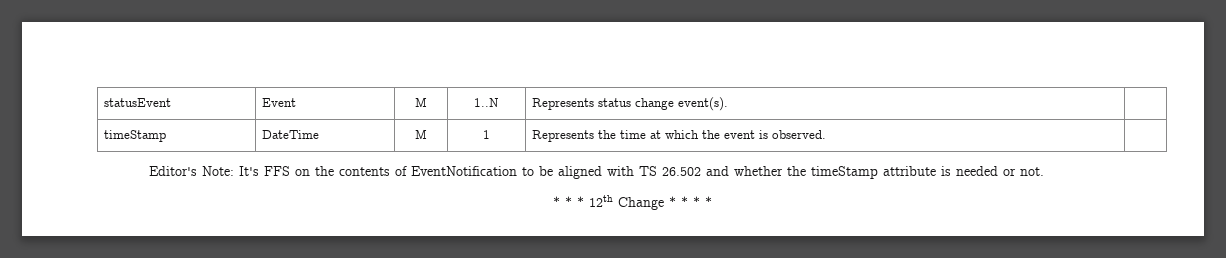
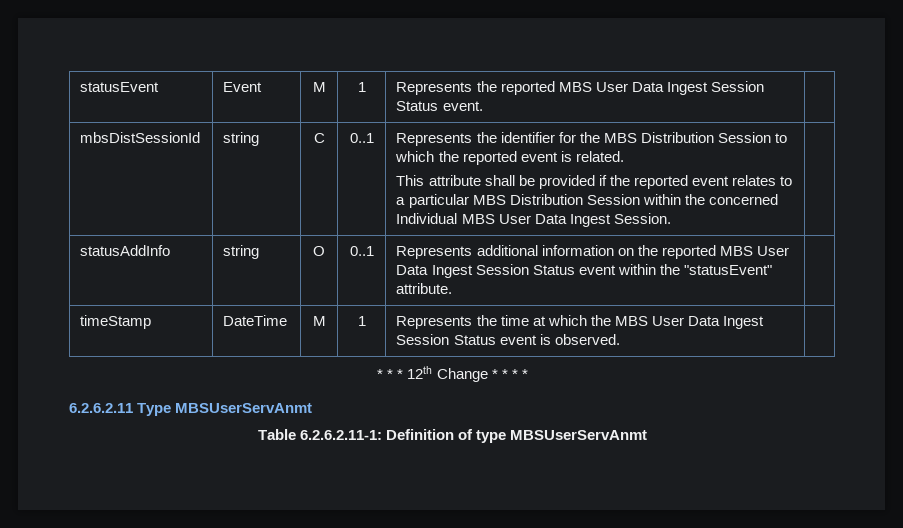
[474,98,499,107] [532,97,729,111] 1..N | Represents status change event(s). -> [357,82,366,92] [396,81,764,95] [396,101,483,111] [80,132,201,143] [223,132,260,146] [313,133,325,143] [349,133,374,143] [396,132,787,146] [395,151,624,165] [396,175,792,189] [396,194,778,208] [396,213,671,227] [80,245,171,256] [223,245,260,259] [313,246,325,256] [349,246,374,256] [396,245,789,259] [396,264,772,278] [396,283,453,294] 1 | Represents the reported MBS User Data Ingest Session Status event. | // mbsDistSessionId | string | C | 0..1 | Represents the identifier for the MBS Distribution Session to which the reported event is related. // This attribute shall be provided if the reported event relates to a particular MBS Distribution Session within the concerned Individual MBS User Data Ingest Session. | // statusAddInfo | string | O | 0..1 | Represents additional information on the reported MBS User Data Ingest Session Status event within the "statusEvent" attribute.
[724,130,827,139] [149,166,1045,179] event is observed. | // Editor's Note: It's FFS on the contents of EventNotification to be aligned with TS 26.502 and whether the timeStamp attribute is needed or not. -> [614,316,764,329] [396,334,620,345] MBS User Data Ingest Session Status event is observed. |
(712, 201) none -> [69,403,313,416] [257,429,648,443] // 6.2.6.2.11 Type MBSUserServAnmt // Table 6.2.6.2.11-1: Definition of type MBSUserServAnmt

